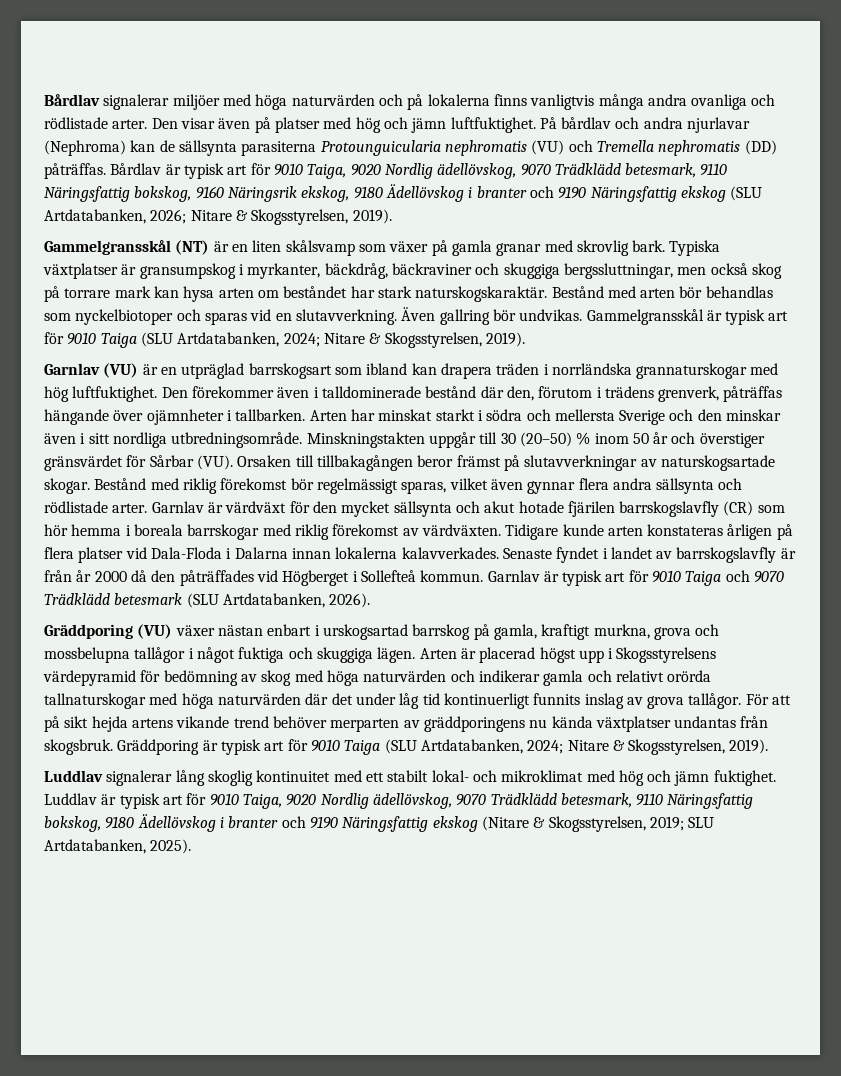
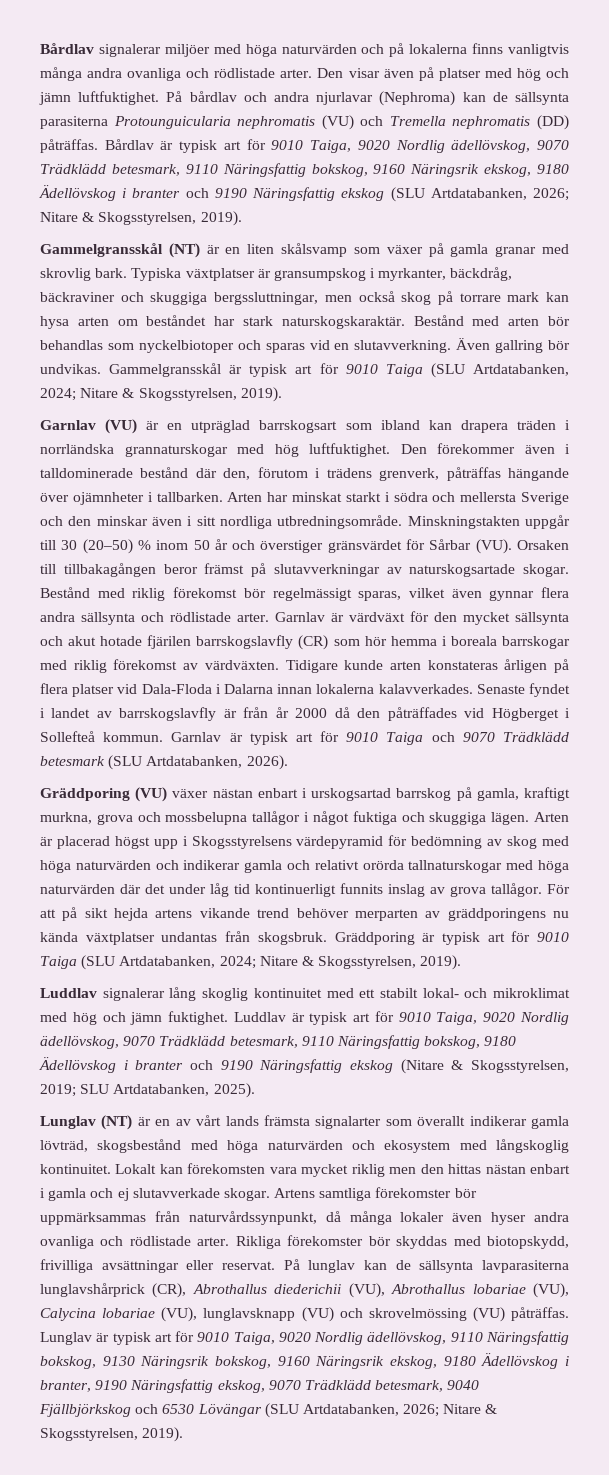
(192, 846) none -> [40,1115,569,1130] [40,1139,569,1153] [40,1163,570,1177] [40,1187,477,1201] [40,1211,569,1225] [40,1235,569,1249] [40,1259,569,1273] [40,1283,569,1298] [40,1307,569,1322] [40,1331,569,1345] [40,1353,569,1369] [40,1379,480,1393] [39,1403,498,1418] [40,1427,184,1442] // Lunglav (NT) är en av vårt lands främsta signalarter som överallt indikerar gamla lövträd, skogsbestånd med höga naturvärden och ekosystem med långskoglig kontinuitet. Lokalt kan förekomsten vara mycket riklig men den hittas nästan enbart i gamla och ej slutavverkade skogar. Artens samtliga förekomster bör uppmärksammas från naturvårdssynpunkt, då många lokaler även hyser andra ovanliga och rödlistade arter. Rikliga förekomster bör skyddas med biotopskydd, frivilliga avsättningar eller reservat. På lunglav kan de sällsynta lavparasiterna lunglavshårprick (CR), Abrothallus diederichii (VU), Abrothallus lobariae (VU), Calycina lobariae (VU), lunglavsknapp (VU) och skrovelmössing (VU) påträffas. Lunglav är typisk art för 9010 Taiga, 9020 Nordlig ädellövskog, 9110 Näringsfattig bokskog, 9130 Näringsrik bokskog, 9160 Näringsrik ekskog, 9180 Ädellövskog i branter, 9190 Näringsfattig ekskog, 9070 Trädklädd betesmark, 9040 Fjällbjörkskog och 6530 Lövängar (SLU Artdatabanken, 2026; Nitare & Skogsstyrelsen, 2019).

